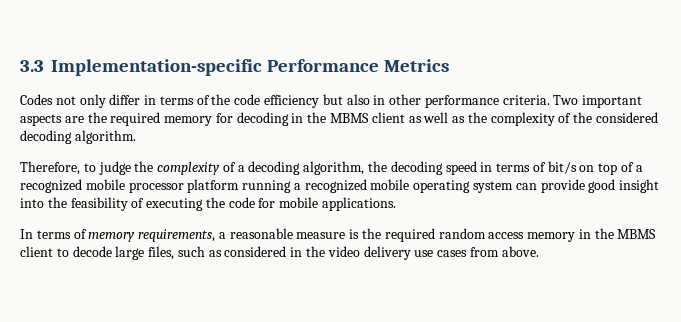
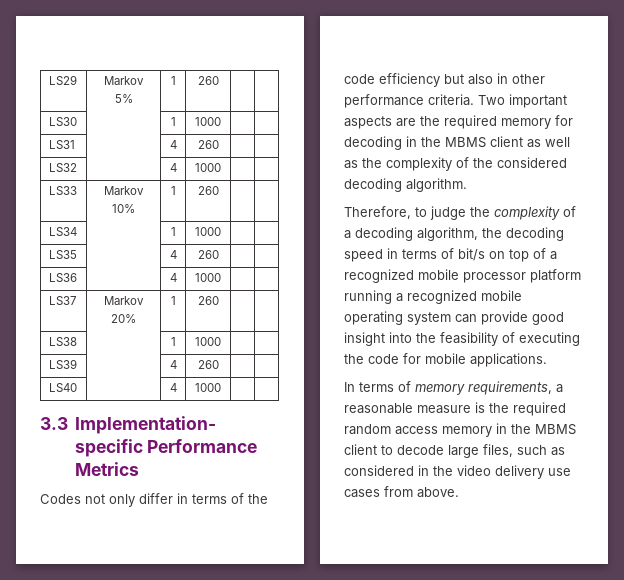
(20, 66) none -> [48,75,77,85] [104,76,144,85] [114,94,133,103] [170,76,176,85] [197,76,219,85] [48,117,77,126] [170,117,176,126] [195,117,221,126] [48,140,75,149] [169,140,177,149] [197,140,219,149] [48,163,77,172] [169,163,177,172] [195,163,221,172] [48,186,77,195] [104,186,144,195] [112,204,135,213] [170,186,176,195] [197,186,219,195] [48,227,77,236] [170,227,176,236] [195,227,221,236] [48,250,77,259] [169,250,177,259] [197,250,219,259] [48,273,77,282] [169,273,177,282] [195,273,221,282] [48,296,77,305] [104,296,144,305] [111,314,136,323] [170,296,176,305] [197,296,219,305] [48,337,77,346] [170,337,176,346] [195,337,221,346] [48,359,77,369] [169,360,177,369] [197,360,219,369] [48,383,77,392] [169,383,177,392] [195,383,221,392] LS29 | Markov 5% | 1 | 260 | | // LS30 | | 1 | 1000 | | // LS31 | | 4 | 260 | | // LS32 | | 4 | 1000 | | // LS33 | Markov 10% | 1 | 260 | | // LS34 | | 1 | 1000 | | // LS35 | | 4 | 260 | | // LS36 | | 4 | 1000 | | // LS37 | Markov 20% | 1 | 260 | | // LS38 | | 1 | 1000 | | // LS39 | | 4 | 260 | | // LS40 | | 4 | 1000 | | //

